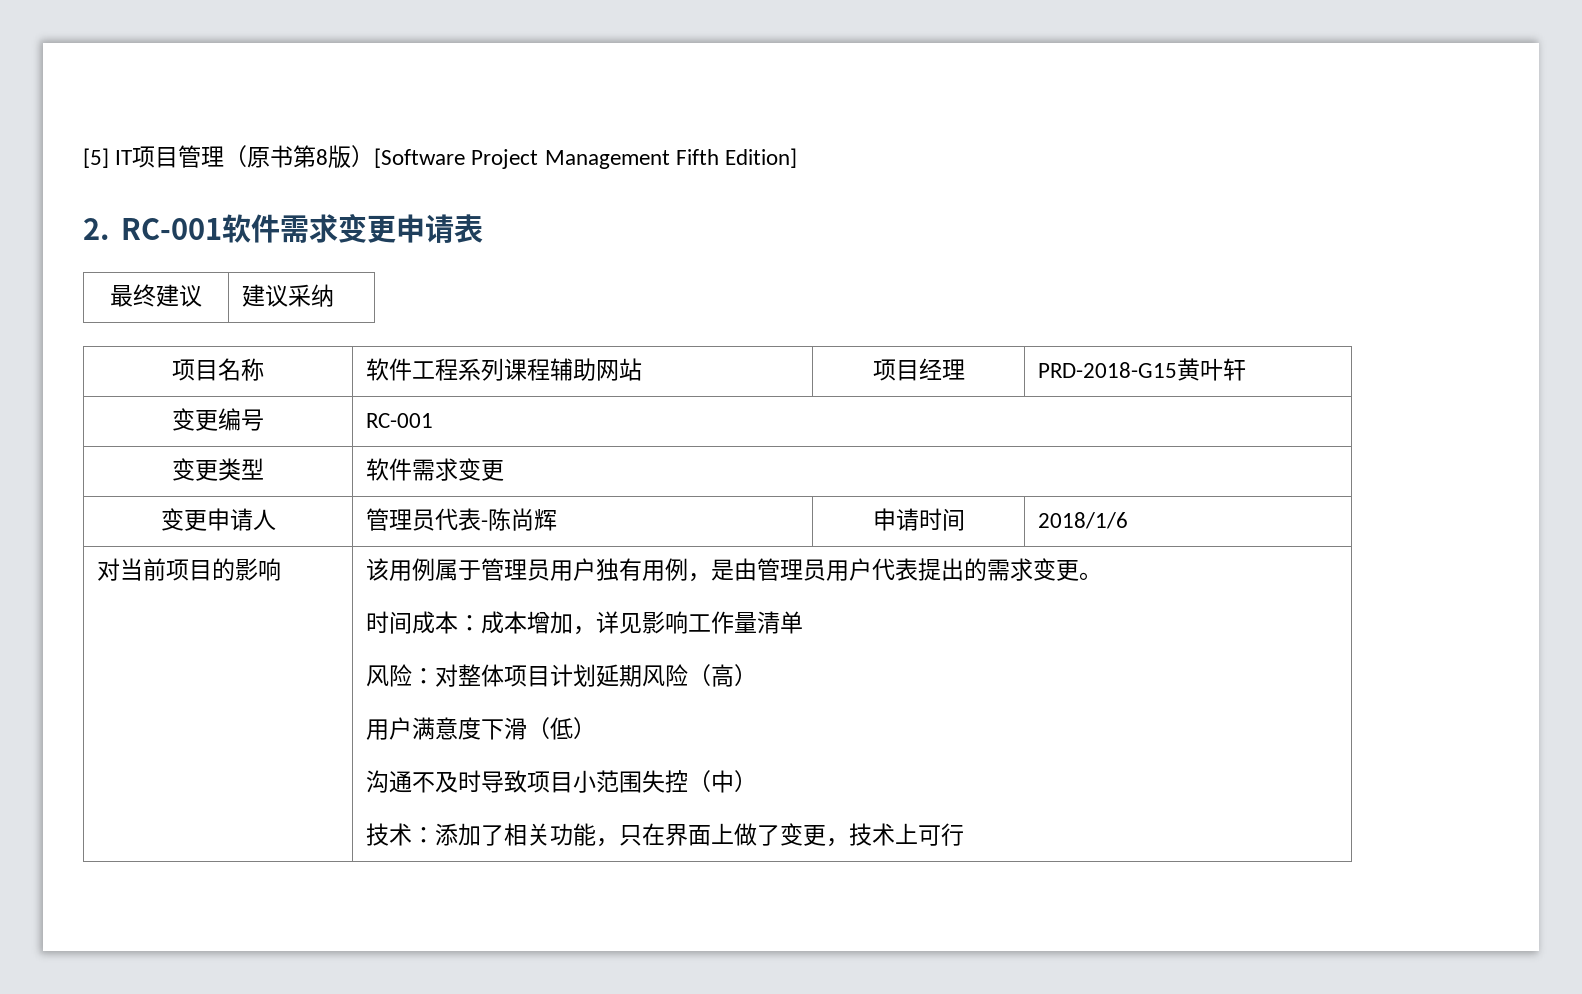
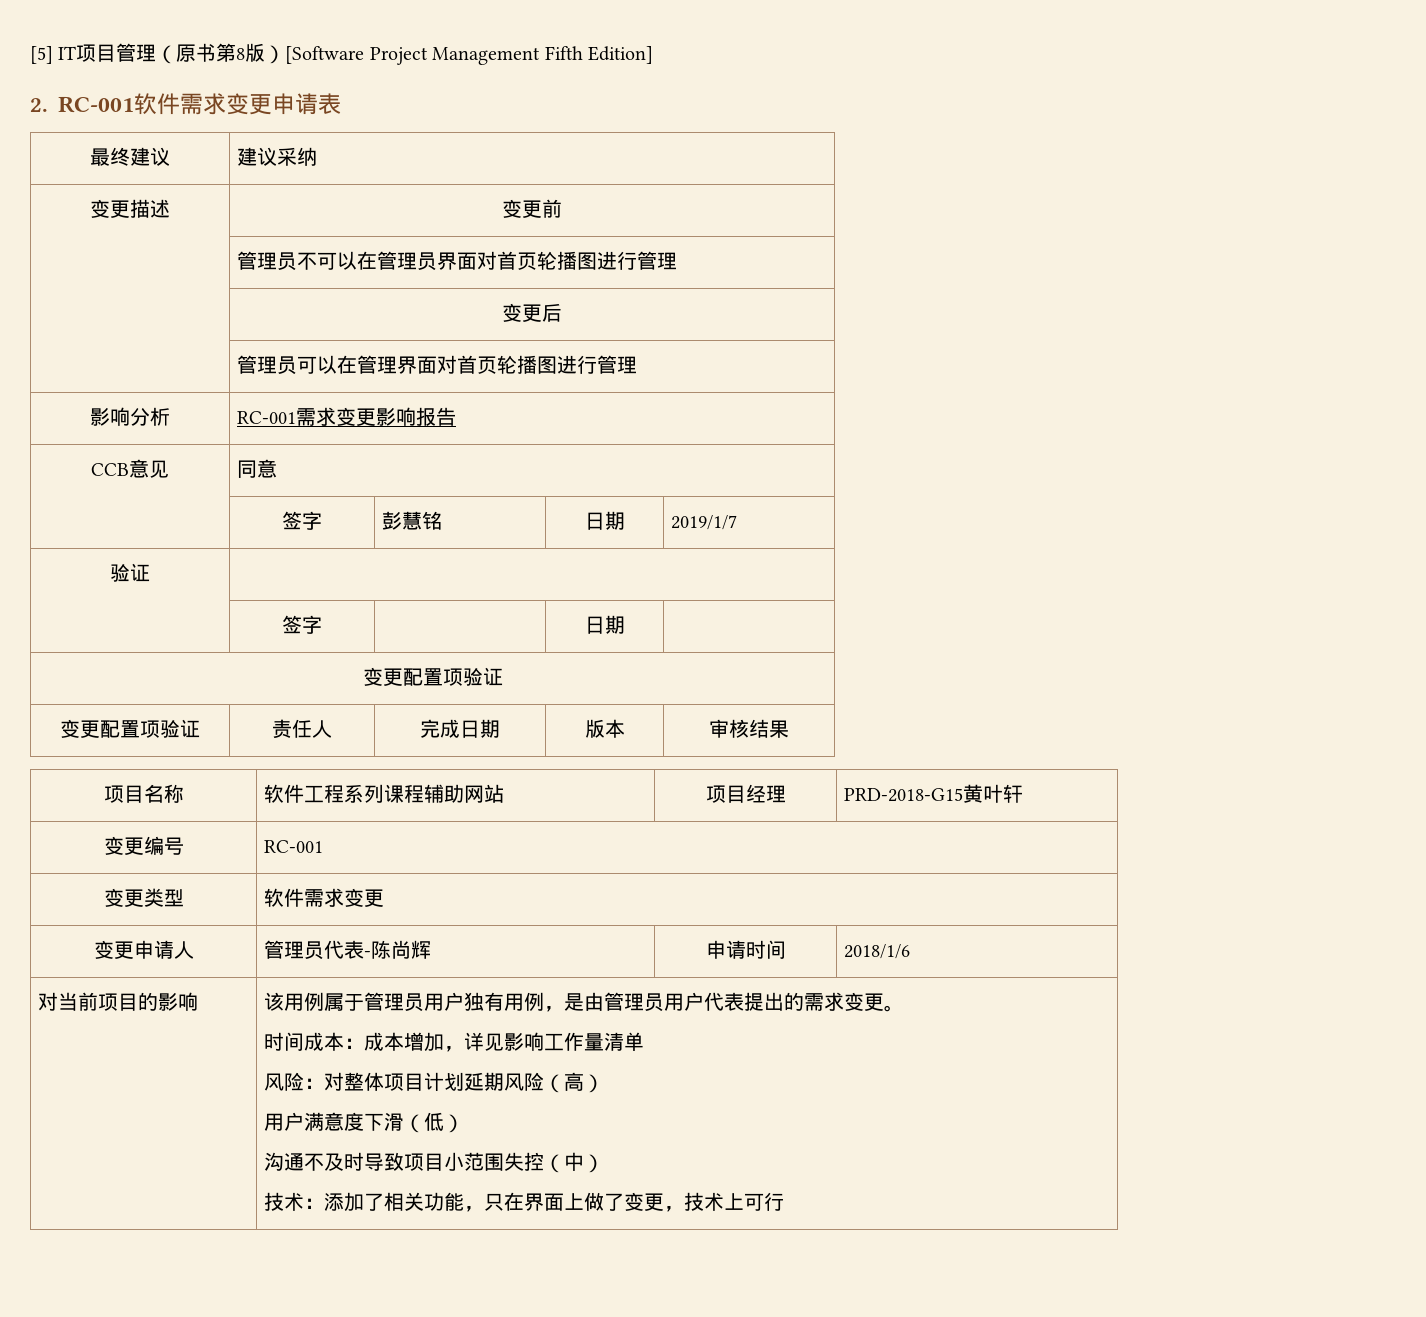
(335, 295) none -> [90,199,170,218] [502,199,562,218] [237,251,678,271] [502,303,562,322] [237,355,638,375] [90,407,170,426] [237,407,457,426] [91,459,169,478] [237,459,278,478] [282,511,322,530] [382,511,443,530] [584,511,625,530] [671,515,738,530] [110,563,150,582] [282,615,322,634] [584,615,625,634] [362,667,503,686] [60,719,200,738] [272,719,332,739] [420,719,500,738] [584,719,625,738] [709,719,789,738] // 变更描述 | 变更前 // | 管理员不可以在管理员界面对首页轮播图进行管理 // | 变更后 // | 管理员可以在管理界面对首页轮播图进行管理 // 影响分析 | RC-001需求变更影响报告 // CCB意见 | 同意 // | 签字 | 彭慧铭 | 日期 | 2019/1/7 // 验证 | // | 签字 | | 日期 | // 变更配置项验证 // 变更配置项验证 | 责任人 | 完成日期 | 版本 | 审核结果

